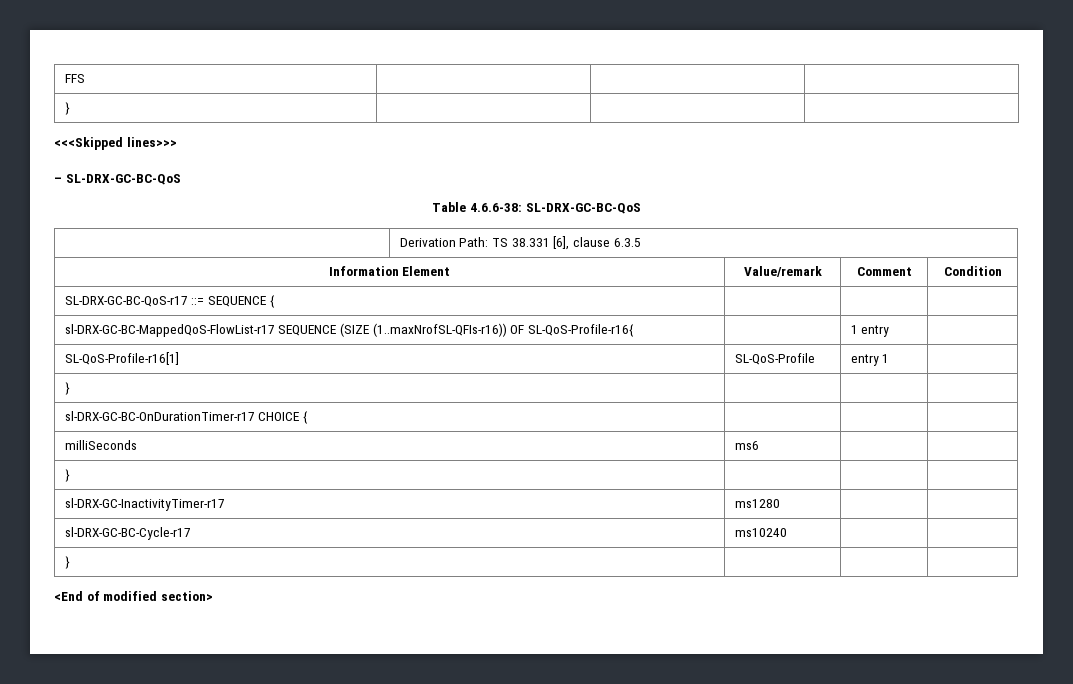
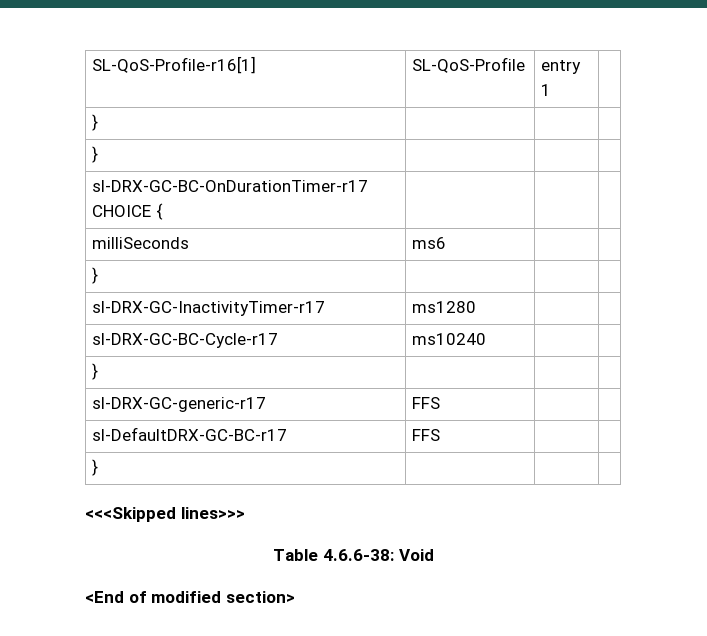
[64,74,85,83] [64,102,70,115] [54,137,177,150] [54,174,181,185] [432,202,641,214] [399,236,641,250] [328,266,451,276] [743,266,822,277] [856,267,912,276] [943,266,1002,276] [64,295,275,308] [64,323,634,337] [850,325,890,337] FFS | | | // } | | | // <<<Skipped lines>>> // – SL-DRX-GC-BC-QoS // Table 4.6.6-38: SL-DRX-GC-BC-QoS // | Derivation Path: TS 38.331 [6], clause 6.3.5 // Information Element | Value/remark | Comment | Condition // SL-DRX-GC-BC-QoS-r17 ::= SEQUENCE { | | | // sl-DRX-GC-BC-MappedQoS-FlowList-r17 SEQUENCE (SIZE (1..maxNrofSL-QFIs-r16)) OF SL-QoS-Profile-r16{ | | 1 entry | // -> (92, 65) none
(70, 388) none -> [92,146,99,163] // } | | |
(70, 562) none -> [92,397,267,412] [412,397,441,409] [92,427,288,441] [412,429,441,441] [92,459,99,476] [85,507,245,522] [273,549,434,561] // sl-DRX-GC-generic-r17 | FFS | | // sl-DefaultDRX-GC-BC-r17 | FFS | | // } | | | // <<<Skipped lines>>> // Table 4.6.6-38: Void

